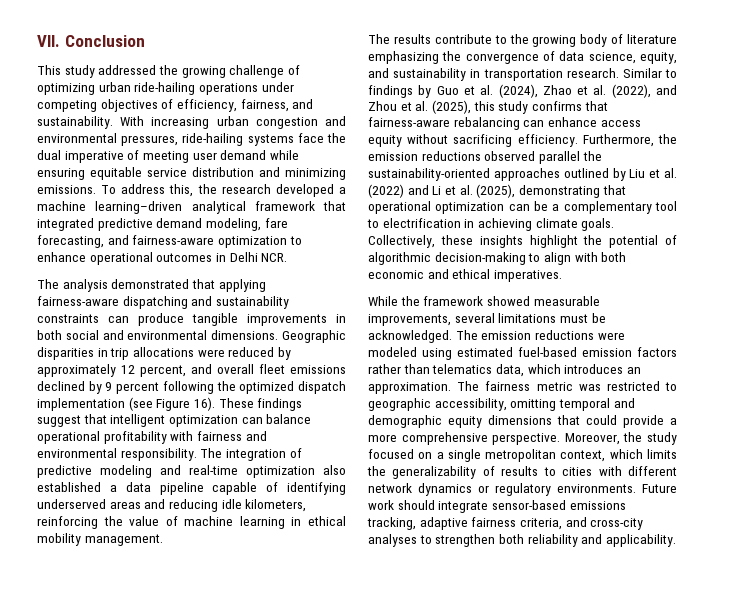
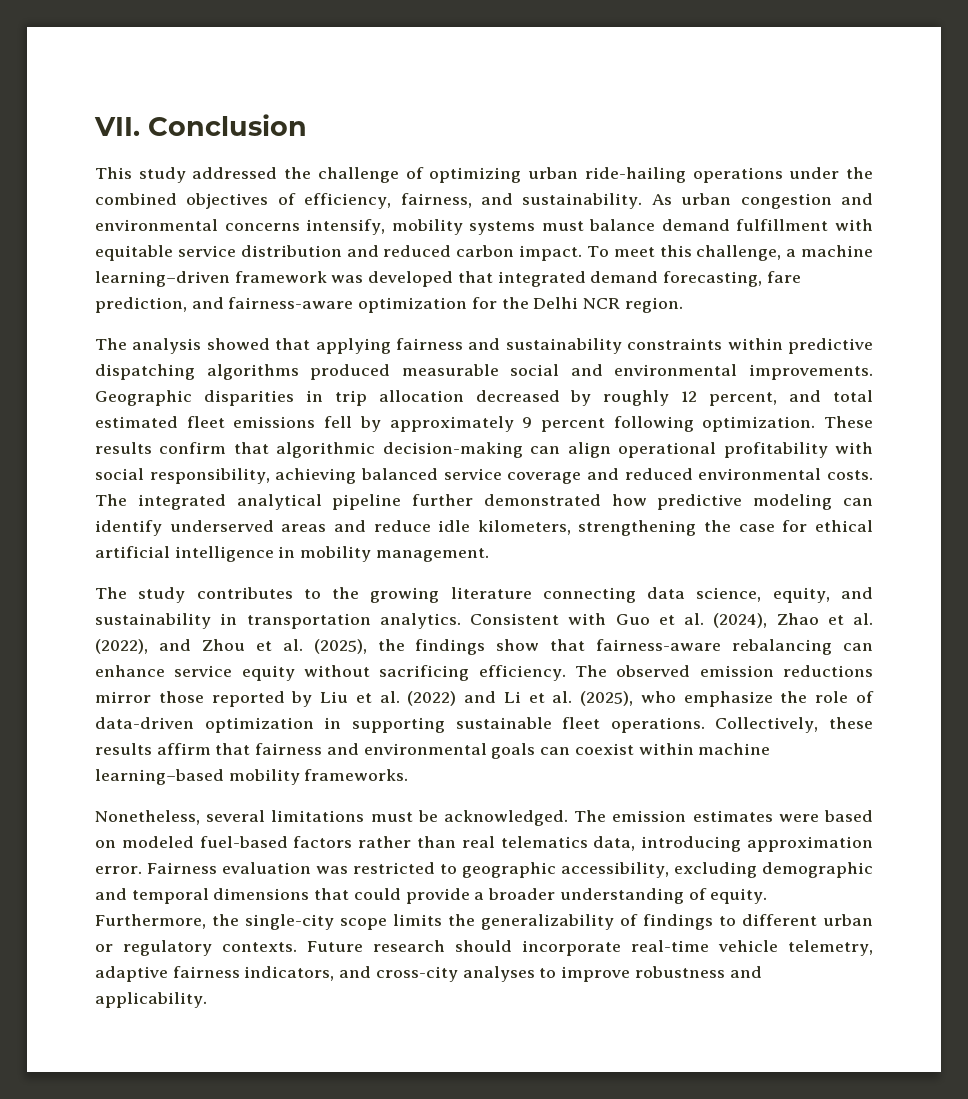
[181,66,226,78] growing -> (312, 173) none
[37,100,97,112] competing -> [846,167,874,179] [95,193,177,205] the combined
[120,116,210,129] With increasing -> [651,194,672,205] As
[121,133,346,146] [37,150,299,163] [37,167,346,180] [37,184,346,197] [37,201,346,214] [37,218,288,231] [37,235,302,248] [37,252,288,265] pressures, ride-hailing systems face the dual imperative of meeting user demand while ensuring equitable service distribution and minimizing emissions. To address this, the research developed a machine learning–driven analytical framework that integrated predictive demand modeling, fare forecasting, and fairness-aware optimization to enhance operational outcomes in Delhi NCR. -> [224,219,873,235] [95,245,873,261] [95,271,801,287] [95,297,683,313] concerns intensify, mobility systems must balance demand fulfillment with equitable service distribution and reduced carbon impact. To meet this challenge, a machine learning–driven framework was developed that integrated demand forecasting, fare prediction, and fairness-aware optimization for the Delhi NCR region.
[111,279,190,289] demonstrated -> [206,338,270,350] showed
[37,296,188,309] fairness-aware dispatching -> [396,338,463,350] fairness
[108,313,346,326] [37,330,62,340] can produce tangible improvements in both -> [727,338,873,354] [95,364,499,380] within predictive dispatching algorithms produced measurable
[211,330,279,340] dimensions. -> [749,364,873,380] improvements.
[132,347,291,360] [37,364,346,377] [37,381,347,394] [37,397,303,411] [37,414,312,427] [37,431,267,444] [37,448,302,461] [37,465,346,478] [37,482,346,495] allocations were reduced by approximately 12 percent, and overall fleet emissions declined by 9 percent following the optimized dispatch implementation (see Figure 16). These findings suggest that intelligent optimization can balance operational profitability with fairness and environmental responsibility. The integration of predictive modeling and real-time optimization also established a data pipeline capable of identifying -> [378,390,873,406] [95,416,873,432] [95,442,874,458] [95,468,873,484] [95,494,874,510] [95,520,162,536] allocation decreased by roughly 12 percent, and total estimated fleet emissions fell by approximately 9 percent following optimization. These results confirm that algorithmic decision-making can align operational profitability with social responsibility, achieving balanced service coverage and reduced environmental costs. The integrated analytical pipeline further demonstrated how predictive modeling can identify
[168,499,218,512] reducing -> [373,520,431,532] reduce
[37,516,346,529] reinforcing the value of machine learning in ethical -> [578,520,873,536] [95,546,296,562] strengthening the case for ethical artificial intelligence in
[393,34,492,44] results contribute -> [138,587,293,603] study contributes
[580,34,677,47] [368,51,555,64] body of literature emphasizing the convergence of -> [450,587,636,603] literature connecting
[566,68,677,78] [368,85,432,98] research. Similar to findings by -> [379,613,607,629] analytics. Consistent with
[473,101,582,114] this study confirms -> [377,639,540,655] the findings show
[600,120,641,127] access -> [174,665,233,677] service
[582,134,677,147] [368,151,602,164] [368,168,609,181] Furthermore, the emission reductions observed parallel the sustainability-oriented approaches outlined -> [575,665,873,677] [95,691,285,707] The observed emission reductions mirror those reported
[518,185,626,198] [368,201,677,214] [367,218,615,231] [368,235,677,248] [368,252,627,265] [368,269,562,282] [368,296,600,306] [368,314,451,326] demonstrating that operational optimization can be a complementary tool to electrification in achieving climate goals. Collectively, these insights highlight the potential of algorithmic decision-making to align with both economic and ethical imperatives. // While the framework showed measurable improvements, -> [640,691,874,707] [95,717,873,733] [95,743,771,759] [95,769,409,785] [95,810,200,825] who emphasize the role of data-driven optimization in supporting sustainable fleet operations. Collectively, these results affirm that fairness and environmental goals can coexist within machine learning–based mobility frameworks. // Nonetheless,
[534,330,625,340] [368,347,632,360] reductions were modeled using estimated fuel-based emission -> [692,810,874,822] [95,836,288,848] estimates were based on modeled fuel-based
(430, 369) none -> [461,836,495,848] real
[527,364,641,374] [368,381,573,394] which introduces an approximation. The fairness metric -> [641,836,873,852] [95,862,311,874] introducing approximation error. Fairness evaluation
[510,398,635,411] [368,415,482,428] omitting temporal and demographic equity -> [674,862,873,878] [95,888,209,904] excluding demographic and temporal
[368,432,677,445] [368,449,677,462] [367,466,677,479] [368,483,677,496] [368,500,626,513] [367,517,416,530] more comprehensive perspective. Moreover, the study focused on a single metropolitan context, which limits the generalizability of results to cities with different network dynamics or regulatory environments. Future work should integrate sensor-based emissions tracking, -> [488,888,768,904] [95,914,873,930] [95,940,873,956] broader understanding of equity. Furthermore, the single-city scope limits the generalizability of findings to different urban or regulatory contexts. Future research should incorporate real-time vehicle telemetry,
[519,518,562,530] criteria, -> [244,966,335,981] indicators,
[435,534,578,547] strengthen both reliability -> [561,966,725,982] improve robustness

